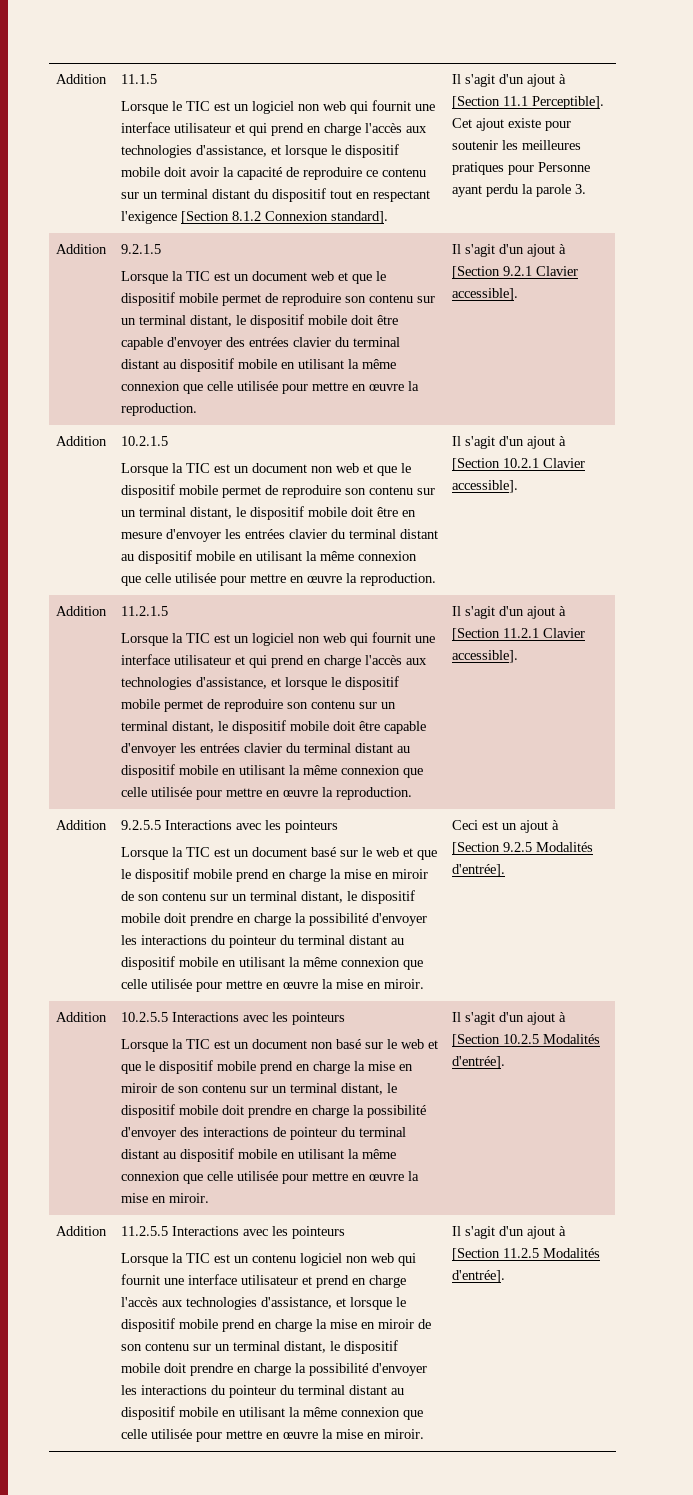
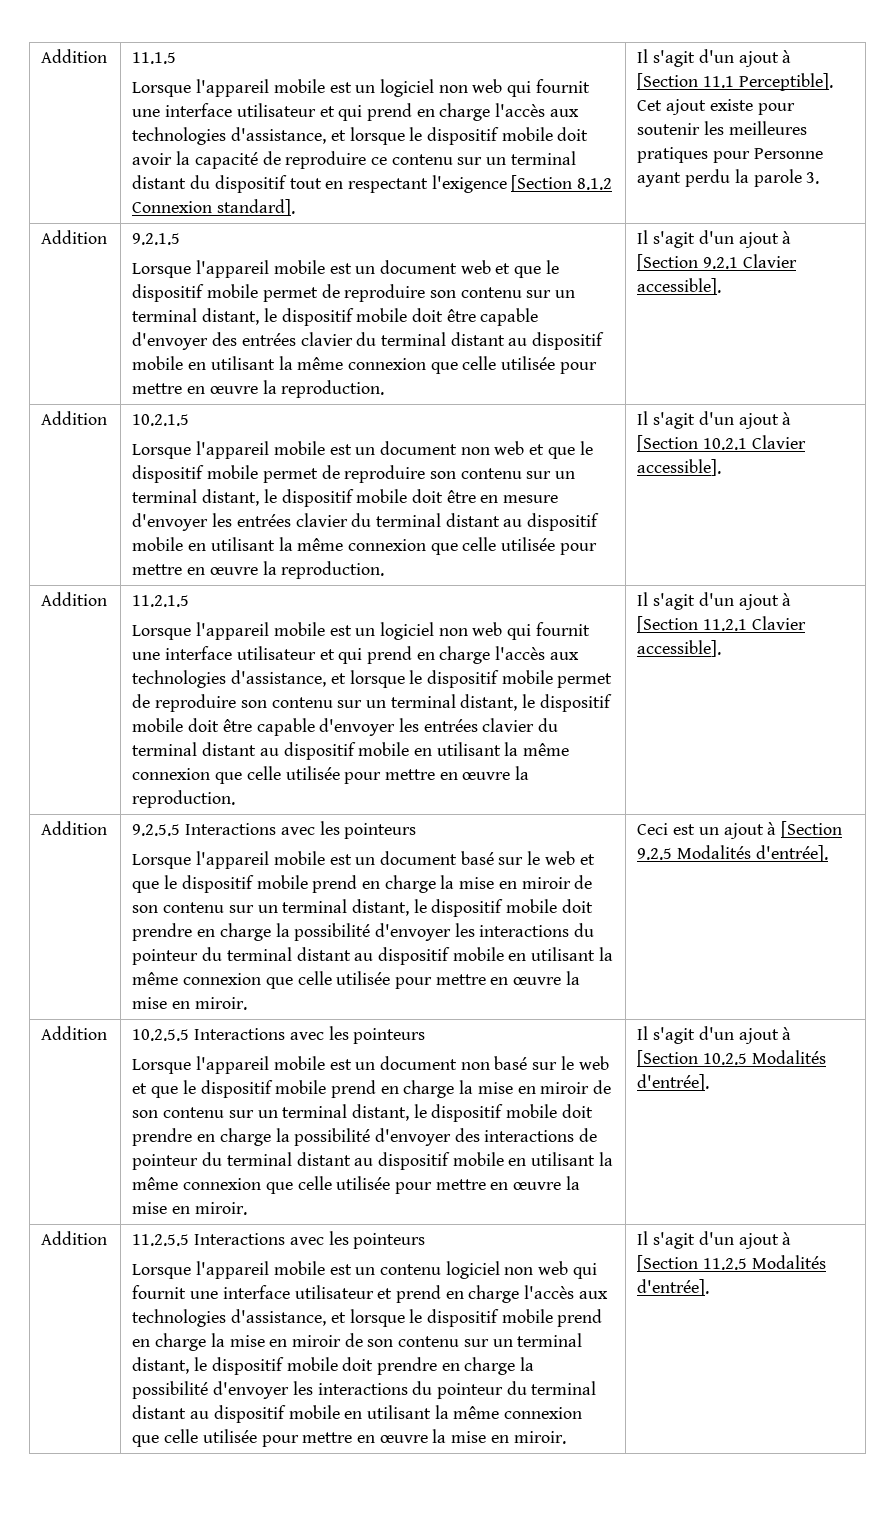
[172,101,211,111] le TIC -> [196,79,325,97] l'appareil mobile
[172,271,211,281] la TIC -> [196,260,325,278] l'appareil mobile
[172,463,211,473] la TIC -> [196,441,325,459] l'appareil mobile
[172,633,211,643] la TIC -> [196,622,325,640] l'appareil mobile
[172,847,211,857] la TIC -> [196,851,325,869] l'appareil mobile
[172,1039,211,1049] la TIC -> [196,1056,325,1074] l'appareil mobile
[172,1253,211,1263] la TIC -> [196,1261,325,1279] l'appareil mobile

